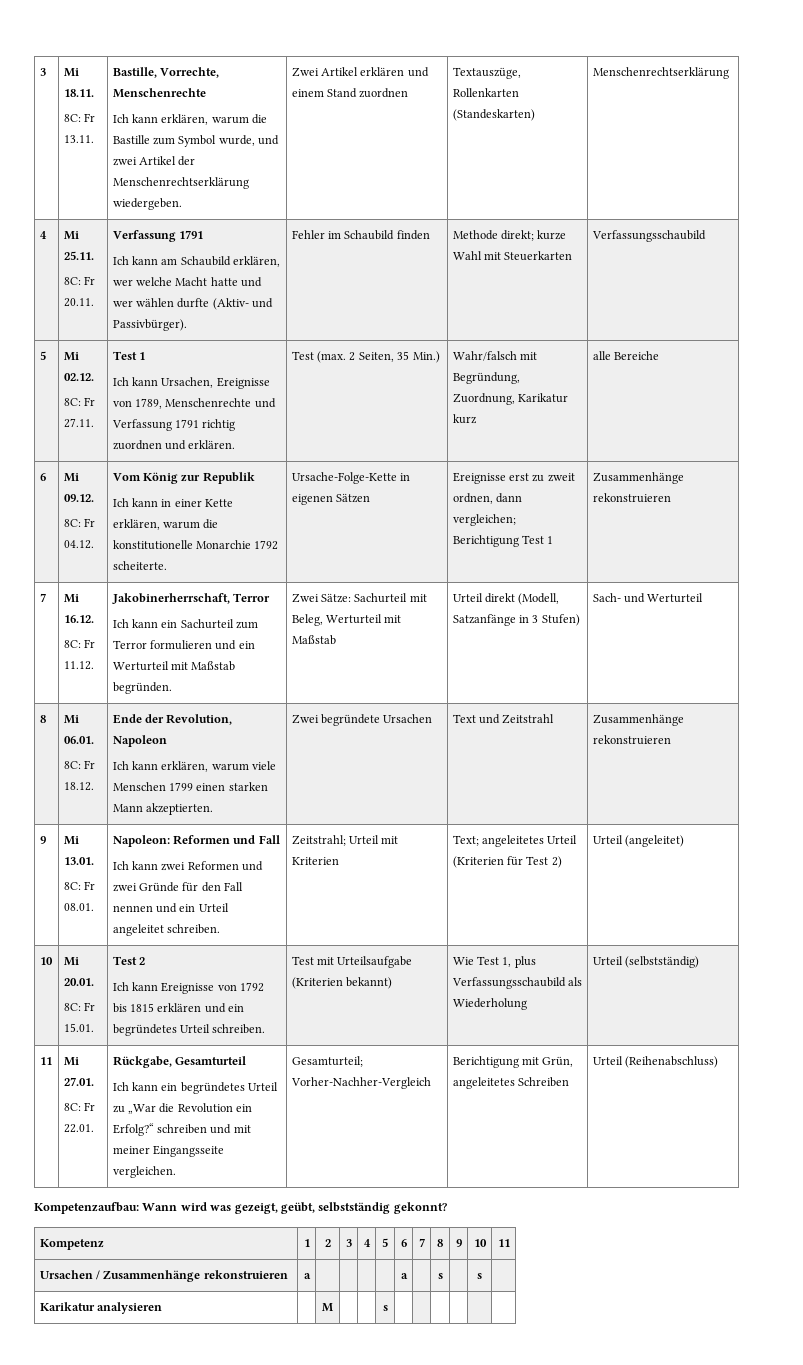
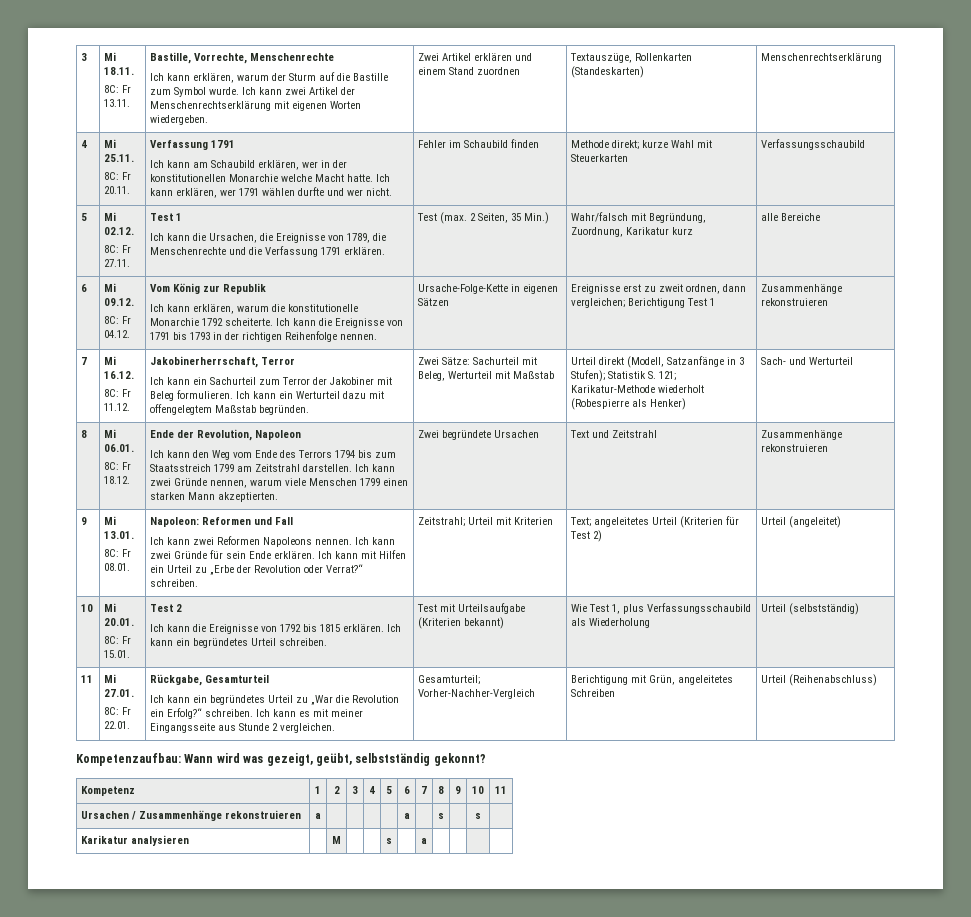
(249, 120) none -> [272,72,336,81] der Sturm auf
[218,135,280,146] wurde, und -> [209,87,283,95] wurde. Ich kann
(249, 183) none -> [274,101,362,111] mit eigenen Worten
[136,277,263,287] [112,298,274,310] [112,319,187,331] welche Macht hatte und wer wählen durfte (Aktiv- und Passivbürger). -> [321,160,348,168] [150,174,391,182] [150,187,393,198] in der konstitutionellen Monarchie welche Macht hatte. Ich kann erklären, wer 1791 wählen durfte und wer nicht.
[161,377,214,388] Ursachen, -> [193,233,274,243] die Ursachen, die
(163, 403) none -> [373,233,387,241] die
[111,419,236,431] [112,440,187,450] Verfassung 1791 richtig zuordnen und -> [249,246,342,257] die Verfassung 1791
[161,499,234,507] in einer Kette -> (191, 308) none
(167, 565) none -> [276,318,404,328] [150,331,378,342] Ich kann die Ereignisse von 1791 bis 1793 in der richtigen Reihenfolge nennen.
[150,640,255,650] [112,661,189,671] formulieren und ein Werturteil mit -> [313,377,393,385] [150,390,385,401] [150,404,213,415] der Jakobiner mit Beleg formulieren. Ich kann ein Werturteil dazu mit offengelegtem
[541,614,580,626] Stufen) -> [571,370,677,382] [571,385,705,393] [571,398,687,410] Stufen); Statistik S. 121; Karikatur-Methode wiederholt (Robespierre als Henker)
[161,761,209,772] erklären, -> [193,450,397,460] [150,464,396,472] [150,478,248,488] den Weg vom Ende des Terrors 1794 bis zum Staatsstreich 1799 am Zeitstrahl darstellen. Ich kann zwei Gründe nennen,
[242,861,264,871] [112,882,244,892] [112,903,229,913] [112,924,164,936] und zwei Gründe für den Fall nennen und ein Urteil angeleitet -> [263,537,396,547] [150,550,407,559] [150,564,364,575] Napoleons nennen. Ich kann zwei Gründe für sein Ende erklären. Ich kann mit Hilfen ein Urteil zu „Erbe der Revolution oder Verrat?“
(159, 986) none -> [193,624,207,632] die
[157,1003,226,1013] erklären und -> [343,624,402,632] [150,638,174,646] erklären. Ich kann
[157,1124,251,1134] [112,1145,225,1157] schreiben und mit meiner Eingangsseite -> [205,709,364,717] [150,723,279,733] schreiben. Ich kann es mit meiner Eingangsseite aus Stunde 2
(388, 1308) none -> [421,838,427,844] a

